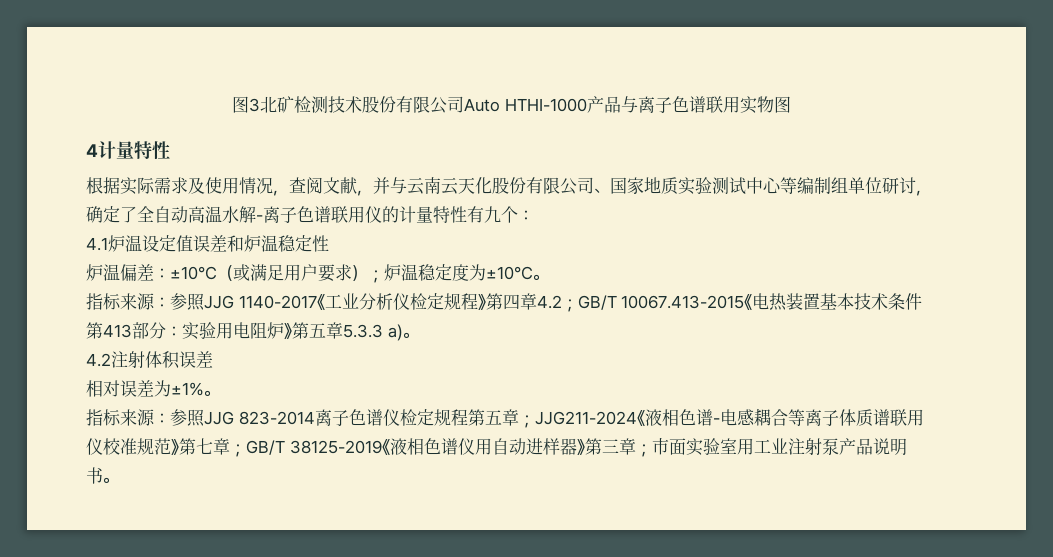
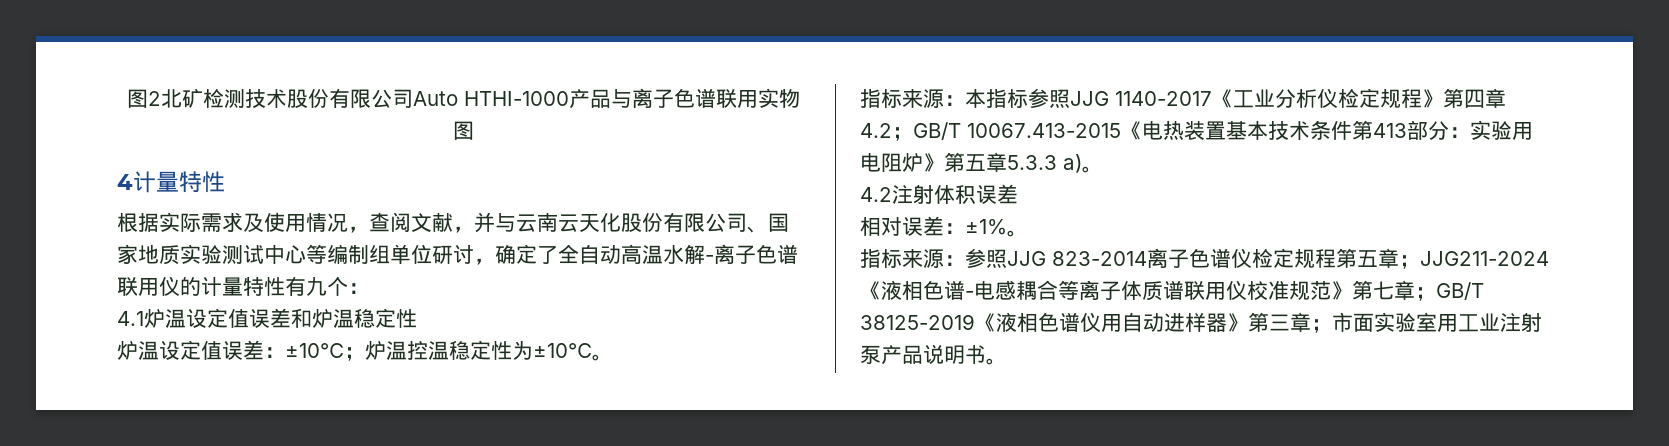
[232,96,261,113] 图3 -> [126,89,161,108] 图2
[120,264,469,283] 偏差：±10℃（或满足用户要求）；炉温稳定度 -> [159,340,512,361] 设定值误差：±10℃；炉温控温稳定性
(170, 302) none -> [965,88,1028,108] 本指标
[154,380,171,397] 为 -> [944,223,965,234] ：

